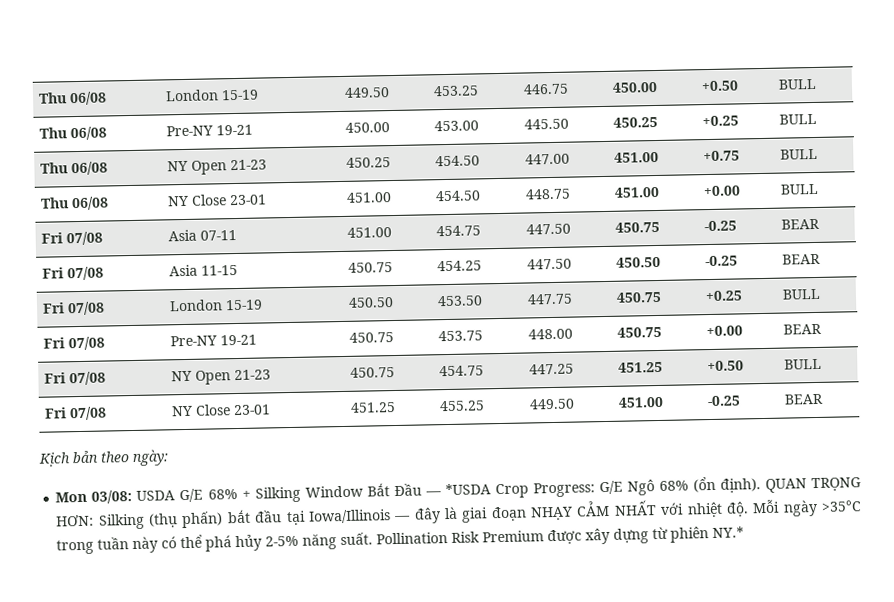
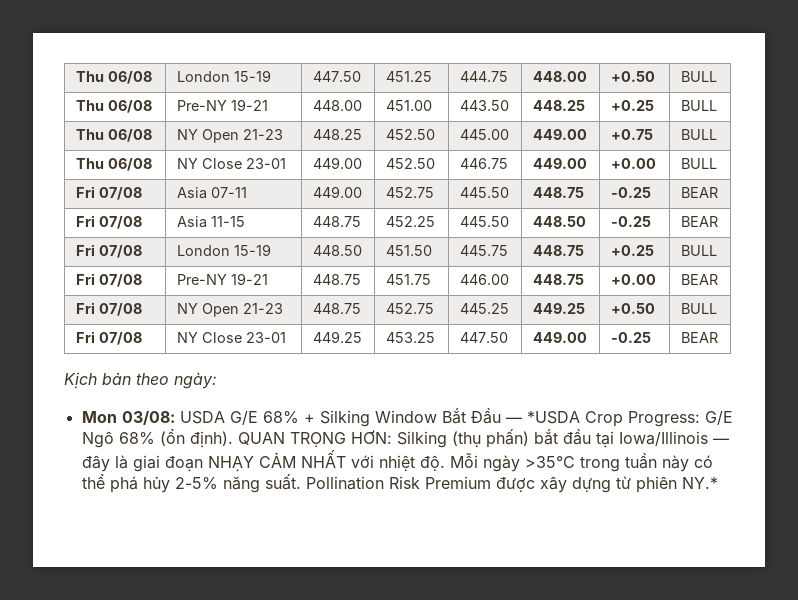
[343,87,390,98] [432,85,479,97] [522,83,569,95] [611,81,658,93] 449.50 | 453.25 | 446.75 | 450.00 -> [312,71,361,82] [385,71,432,82] [459,71,508,82] [532,71,587,82] 447.50 | 451.25 | 444.75 | 448.00
[344,122,390,133] [433,120,479,132] [523,118,569,130] [612,116,658,128] 450.00 | 453.00 | 445.50 | 450.25 -> [312,100,362,111] [385,100,432,111] [459,100,509,111] [532,100,585,111] 448.00 | 451.00 | 443.50 | 448.25
[345,157,391,168] [434,155,480,167] [524,153,570,165] [613,151,659,163] 450.25 | 454.50 | 447.00 | 451.00 -> [312,129,362,140] [385,129,435,140] [459,129,509,140] [532,129,587,140] 448.25 | 452.50 | 445.00 | 449.00
[345,192,392,203] [434,190,481,202] [524,188,571,200] [613,186,660,198] 451.00 | 454.50 | 448.75 | 451.00 -> [312,157,362,169] [385,158,435,169] [459,158,508,169] [532,158,587,169] 449.00 | 452.50 | 446.75 | 449.00
[346,227,392,238] [435,225,481,237] [525,223,571,235] [614,221,660,233] 451.00 | 454.75 | 447.50 | 450.75 -> [312,186,362,198] [385,187,434,198] [459,187,509,198] [532,187,584,198] 449.00 | 452.75 | 445.50 | 448.75
[347,262,393,273] [436,260,482,272] [526,258,572,270] [615,256,661,268] 450.75 | 454.25 | 447.50 | 450.50 -> [312,216,361,227] [385,216,435,227] [459,216,509,227] [532,216,586,227] 448.75 | 452.25 | 445.50 | 448.50
[347,297,394,308] [436,295,483,307] [526,293,573,305] [615,291,662,303] 450.50 | 453.50 | 447.75 | 450.75 -> [312,245,362,256] [385,245,432,256] [459,245,508,256] [532,245,584,256] 448.50 | 451.50 | 445.75 | 448.75
[348,332,394,343] [437,330,483,342] [527,328,573,340] [616,326,662,338] 450.75 | 453.75 | 448.00 | 450.75 -> [312,274,361,285] [385,274,431,285] [459,274,509,285] [532,274,584,285] 448.75 | 451.75 | 446.00 | 448.75
[349,367,395,378] [438,365,484,377] [528,363,574,375] [617,361,663,373] 450.75 | 454.75 | 447.25 | 451.25 -> [312,303,361,314] [385,303,434,314] [459,303,509,314] [532,303,585,314] 448.75 | 452.75 | 445.25 | 449.25
[349,402,396,413] [438,400,485,412] [528,398,575,410] [617,396,664,408] 451.25 | 455.25 | 449.50 | 451.00 -> [312,331,362,343] [385,332,435,343] [459,332,508,343] [532,332,587,343] 449.25 | 453.25 | 447.50 | 449.00

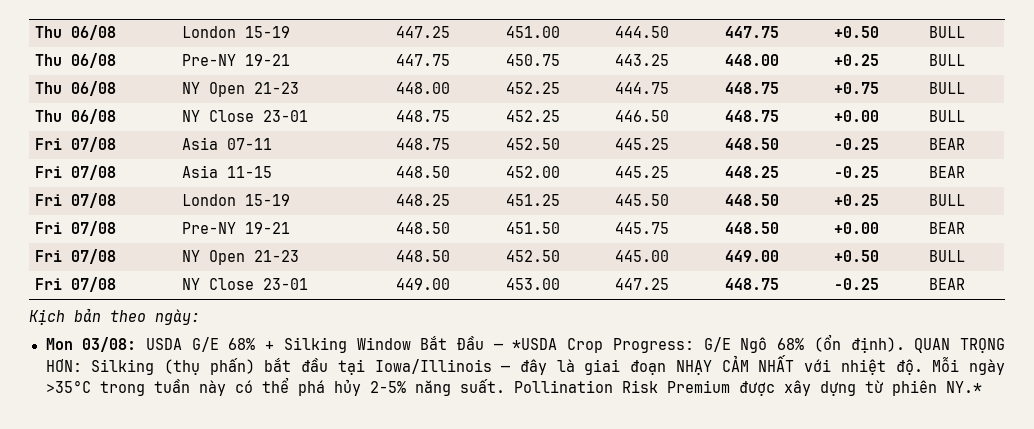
[312,71,361,82] [385,71,432,82] [459,71,508,82] [532,71,587,82] 447.50 | 451.25 | 444.75 | 448.00 -> [396,26,451,38] [506,26,561,38] [615,26,670,38] [725,26,780,38] 447.25 | 451.00 | 444.50 | 447.75
[312,100,362,111] [385,100,432,111] [459,100,509,111] [532,100,585,111] 448.00 | 451.00 | 443.50 | 448.25 -> [396,54,451,66] [506,54,561,66] [615,54,670,66] [725,54,780,66] 447.75 | 450.75 | 443.25 | 448.00
[312,129,362,140] [385,129,435,140] [459,129,509,140] [532,129,587,140] 448.25 | 452.50 | 445.00 | 449.00 -> [396,82,451,94] [506,82,561,94] [615,82,670,94] [725,82,780,94] 448.00 | 452.25 | 444.75 | 448.75
[312,157,362,169] [385,158,435,169] [459,158,508,169] [532,158,587,169] 449.00 | 452.50 | 446.75 | 449.00 -> [396,110,451,122] [506,110,561,122] [615,110,670,122] [725,110,780,122] 448.75 | 452.25 | 446.50 | 448.75
[312,186,362,198] [385,187,434,198] [459,187,509,198] [532,187,584,198] 449.00 | 452.75 | 445.50 | 448.75 -> [396,138,451,150] [506,138,561,150] [615,138,670,150] [725,138,780,150] 448.75 | 452.50 | 445.25 | 448.50
[312,216,361,227] [385,216,435,227] [459,216,509,227] [532,216,586,227] 448.75 | 452.25 | 445.50 | 448.50 -> [396,166,451,178] [506,166,561,178] [615,166,670,178] [725,166,780,178] 448.50 | 452.00 | 445.25 | 448.25
[312,245,362,256] [385,245,432,256] [459,245,508,256] [532,245,584,256] 448.50 | 451.50 | 445.75 | 448.75 -> [396,194,451,206] [506,194,561,206] [615,194,670,206] [725,194,780,206] 448.25 | 451.25 | 445.50 | 448.50
[312,274,361,285] [385,274,431,285] [459,274,509,285] [532,274,584,285] 448.75 | 451.75 | 446.00 | 448.75 -> [396,222,451,234] [506,222,561,234] [615,222,670,234] [725,222,780,234] 448.50 | 451.50 | 445.75 | 448.50
[312,303,361,314] [385,303,434,314] [459,303,509,314] [532,303,585,314] 448.75 | 452.75 | 445.25 | 449.25 -> [396,250,451,262] [506,250,561,262] [615,250,670,262] [725,250,780,262] 448.50 | 452.50 | 445.00 | 449.00
[312,331,362,343] [385,332,435,343] [459,332,508,343] [532,332,587,343] 449.25 | 453.25 | 447.50 | 449.00 -> [396,278,451,290] [506,278,561,290] [615,278,670,290] [725,278,780,290] 449.00 | 453.00 | 447.25 | 448.75

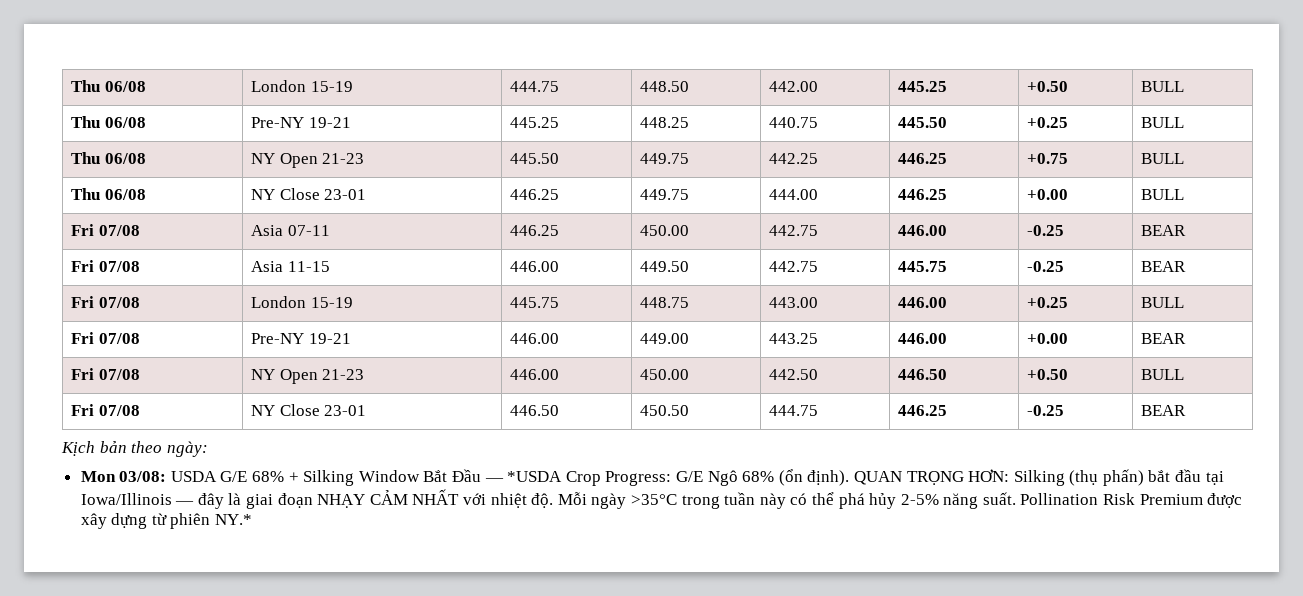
[396,26,451,38] [506,26,561,38] [615,26,670,38] [725,26,780,38] 447.25 | 451.00 | 444.50 | 447.75 -> [510,81,560,92] [640,81,690,92] [769,81,819,92] [898,81,948,92] 444.75 | 448.50 | 442.00 | 445.25
[396,54,451,66] [506,54,561,66] [615,54,670,66] [725,54,780,66] 447.75 | 450.75 | 443.25 | 448.00 -> [510,117,560,128] [640,117,690,128] [769,117,819,128] [898,117,948,128] 445.25 | 448.25 | 440.75 | 445.50
[396,82,451,94] [506,82,561,94] [615,82,670,94] [725,82,780,94] 448.00 | 452.25 | 444.75 | 448.75 -> [510,153,560,164] [640,153,690,164] [769,153,819,164] [898,153,948,164] 445.50 | 449.75 | 442.25 | 446.25
[396,110,451,122] [506,110,561,122] [615,110,670,122] [725,110,780,122] 448.75 | 452.25 | 446.50 | 448.75 -> [510,189,560,200] [640,189,690,200] [769,189,819,200] [898,189,948,200] 446.25 | 449.75 | 444.00 | 446.25
[396,138,451,150] [506,138,561,150] [615,138,670,150] [725,138,780,150] 448.75 | 452.50 | 445.25 | 448.50 -> [510,225,560,236] [640,225,690,236] [769,225,819,236] [898,225,948,236] 446.25 | 450.00 | 442.75 | 446.00
[396,166,451,178] [506,166,561,178] [615,166,670,178] [725,166,780,178] 448.50 | 452.00 | 445.25 | 448.25 -> [510,261,560,272] [640,261,690,272] [769,261,819,272] [898,261,948,272] 446.00 | 449.50 | 442.75 | 445.75
[396,194,451,206] [506,194,561,206] [615,194,670,206] [725,194,780,206] 448.25 | 451.25 | 445.50 | 448.50 -> [510,297,560,308] [640,297,690,308] [769,297,819,308] [898,297,948,308] 445.75 | 448.75 | 443.00 | 446.00
[396,222,451,234] [506,222,561,234] [615,222,670,234] [725,222,780,234] 448.50 | 451.50 | 445.75 | 448.50 -> [510,333,560,344] [640,333,690,344] [769,333,819,344] [898,333,948,344] 446.00 | 449.00 | 443.25 | 446.00
[396,250,451,262] [506,250,561,262] [615,250,670,262] [725,250,780,262] 448.50 | 452.50 | 445.00 | 449.00 -> [510,369,560,380] [640,369,690,380] [769,369,819,380] [898,369,948,380] 446.00 | 450.00 | 442.50 | 446.50
[396,278,451,290] [506,278,561,290] [615,278,670,290] [725,278,780,290] 449.00 | 453.00 | 447.25 | 448.75 -> [510,405,560,416] [640,405,690,416] [769,405,819,416] [898,405,948,416] 446.50 | 450.50 | 444.75 | 446.25

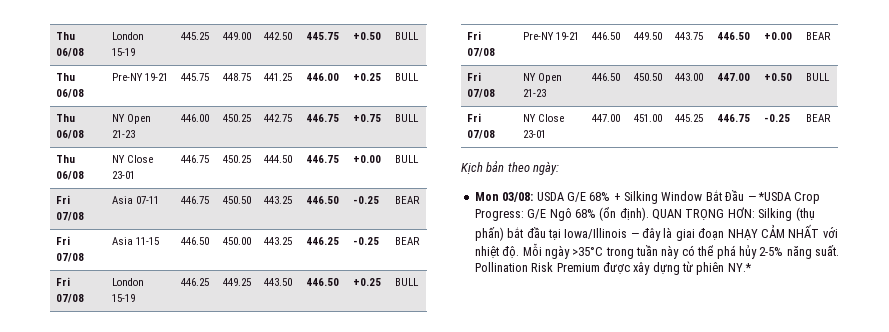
[510,81,560,92] [640,81,690,92] [769,81,819,92] [898,81,948,92] 444.75 | 448.50 | 442.00 | 445.25 -> [181,32,210,40] [223,32,252,40] [264,32,293,40] [306,32,340,40] 445.25 | 449.00 | 442.50 | 445.75
[510,117,560,128] [640,117,690,128] [769,117,819,128] [898,117,948,128] 445.25 | 448.25 | 440.75 | 445.50 -> [181,73,210,81] [223,73,252,81] [264,73,293,81] [306,73,340,81] 445.75 | 448.75 | 441.25 | 446.00
[510,153,560,164] [640,153,690,164] [769,153,819,164] [898,153,948,164] 445.50 | 449.75 | 442.25 | 446.25 -> [181,114,210,122] [223,114,252,122] [264,114,293,122] [306,114,340,122] 446.00 | 450.25 | 442.75 | 446.75
[510,189,560,200] [640,189,690,200] [769,189,819,200] [898,189,948,200] 446.25 | 449.75 | 444.00 | 446.25 -> [181,155,210,163] [223,155,252,163] [264,155,293,163] [306,155,340,163] 446.75 | 450.25 | 444.50 | 446.75
[510,225,560,236] [640,225,690,236] [769,225,819,236] [898,225,948,236] 446.25 | 450.00 | 442.75 | 446.00 -> [181,196,210,204] [223,196,252,204] [264,196,293,204] [306,196,340,204] 446.75 | 450.50 | 443.25 | 446.50
[510,261,560,272] [640,261,690,272] [769,261,819,272] [898,261,948,272] 446.00 | 449.50 | 442.75 | 445.75 -> [181,237,210,245] [223,237,252,245] [264,237,293,245] [306,237,340,245] 446.50 | 450.00 | 443.25 | 446.25
[510,297,560,308] [640,297,690,308] [769,297,819,308] [898,297,948,308] 445.75 | 448.75 | 443.00 | 446.00 -> [181,278,210,286] [223,278,252,286] [264,278,293,286] [306,278,340,286] 446.25 | 449.25 | 443.50 | 446.50
[510,333,560,344] [640,333,690,344] [769,333,819,344] [898,333,948,344] 446.00 | 449.00 | 443.25 | 446.00 -> [592,32,621,40] [634,32,663,40] [675,32,704,40] [717,32,751,40] 446.50 | 449.50 | 443.75 | 446.50
[510,369,560,380] [640,369,690,380] [769,369,819,380] [898,369,948,380] 446.00 | 450.00 | 442.50 | 446.50 -> [592,73,621,81] [634,73,663,81] [675,73,704,81] [717,73,751,81] 446.50 | 450.50 | 443.00 | 447.00
[510,405,560,416] [640,405,690,416] [769,405,819,416] [898,405,948,416] 446.50 | 450.50 | 444.75 | 446.25 -> [592,114,621,122] [634,114,663,122] [675,114,704,122] [717,114,751,122] 447.00 | 451.00 | 445.25 | 446.75

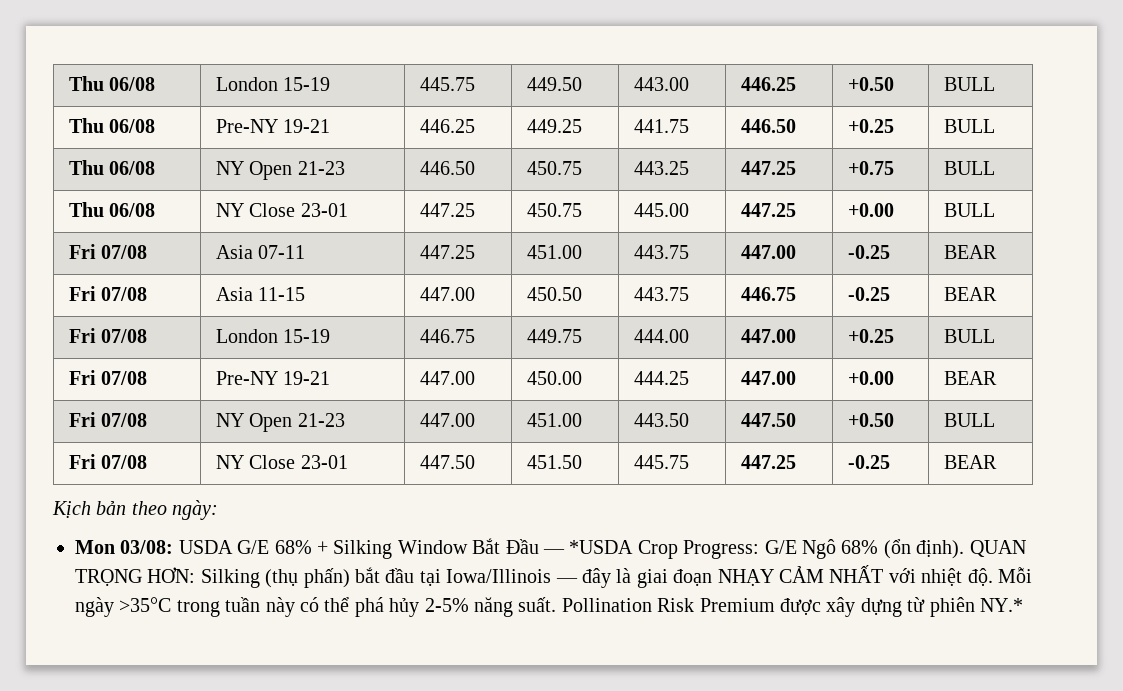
[181,32,210,40] [223,32,252,40] [264,32,293,40] [306,32,340,40] 445.25 | 449.00 | 442.50 | 445.75 -> [419,77,475,91] [526,77,582,91] [633,77,689,91] [740,77,796,91] 445.75 | 449.50 | 443.00 | 446.25
[181,73,210,81] [223,73,252,81] [264,73,293,81] [306,73,340,81] 445.75 | 448.75 | 441.25 | 446.00 -> [419,119,475,133] [526,119,582,133] [633,119,689,133] [740,119,796,133] 446.25 | 449.25 | 441.75 | 446.50
[181,114,210,122] [223,114,252,122] [264,114,293,122] [306,114,340,122] 446.00 | 450.25 | 442.75 | 446.75 -> [419,161,475,175] [526,161,582,175] [633,161,689,175] [740,161,796,175] 446.50 | 450.75 | 443.25 | 447.25
[181,155,210,163] [223,155,252,163] [264,155,293,163] [306,155,340,163] 446.75 | 450.25 | 444.50 | 446.75 -> [419,203,475,217] [526,203,582,217] [633,203,689,217] [740,203,796,217] 447.25 | 450.75 | 445.00 | 447.25
[181,196,210,204] [223,196,252,204] [264,196,293,204] [306,196,340,204] 446.75 | 450.50 | 443.25 | 446.50 -> [419,245,475,259] [526,245,582,259] [633,245,689,259] [740,245,796,259] 447.25 | 451.00 | 443.75 | 447.00
[181,237,210,245] [223,237,252,245] [264,237,293,245] [306,237,340,245] 446.50 | 450.00 | 443.25 | 446.25 -> [419,287,475,301] [526,287,582,301] [633,287,689,301] [740,287,796,301] 447.00 | 450.50 | 443.75 | 446.75
[181,278,210,286] [223,278,252,286] [264,278,293,286] [306,278,340,286] 446.25 | 449.25 | 443.50 | 446.50 -> [419,329,475,343] [526,329,582,343] [633,329,689,343] [740,329,796,343] 446.75 | 449.75 | 444.00 | 447.00
[592,32,621,40] [634,32,663,40] [675,32,704,40] [717,32,751,40] 446.50 | 449.50 | 443.75 | 446.50 -> [419,371,475,385] [526,371,582,385] [633,371,689,385] [740,371,796,385] 447.00 | 450.00 | 444.25 | 447.00
[592,73,621,81] [634,73,663,81] [675,73,704,81] [717,73,751,81] 446.50 | 450.50 | 443.00 | 447.00 -> [419,413,475,427] [526,413,582,427] [633,413,689,427] [740,413,796,427] 447.00 | 451.00 | 443.50 | 447.50
[592,114,621,122] [634,114,663,122] [675,114,704,122] [717,114,751,122] 447.00 | 451.00 | 445.25 | 446.75 -> [419,455,475,469] [526,455,582,469] [633,455,689,469] [740,455,796,469] 447.50 | 451.50 | 445.75 | 447.25

